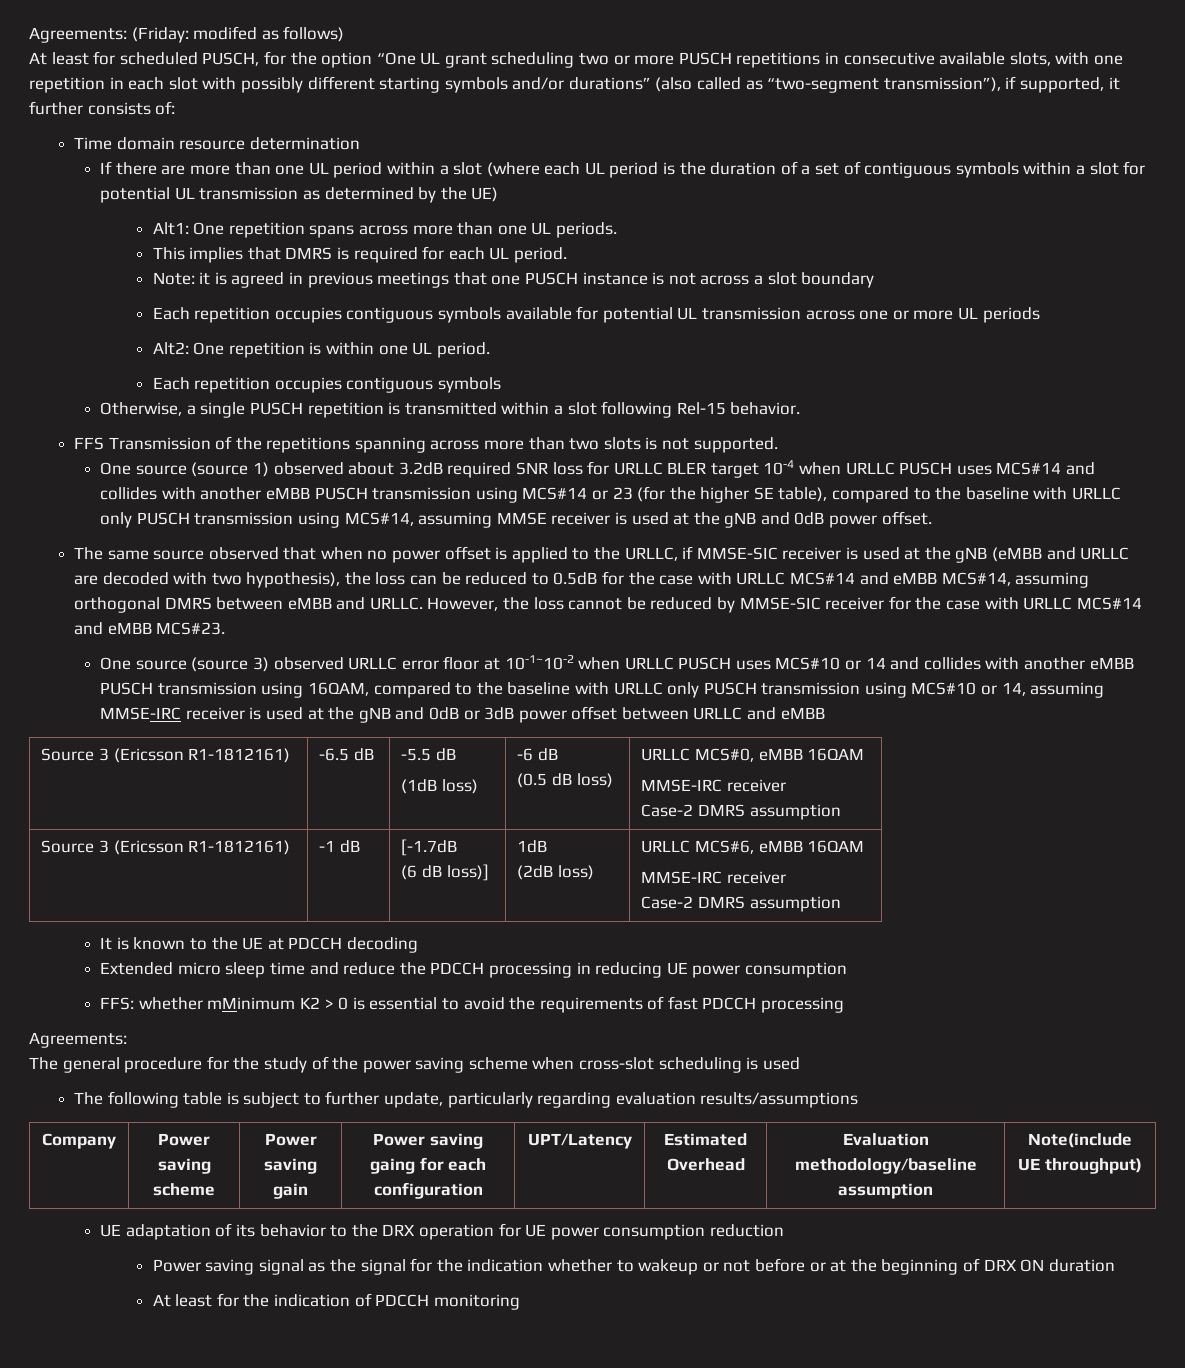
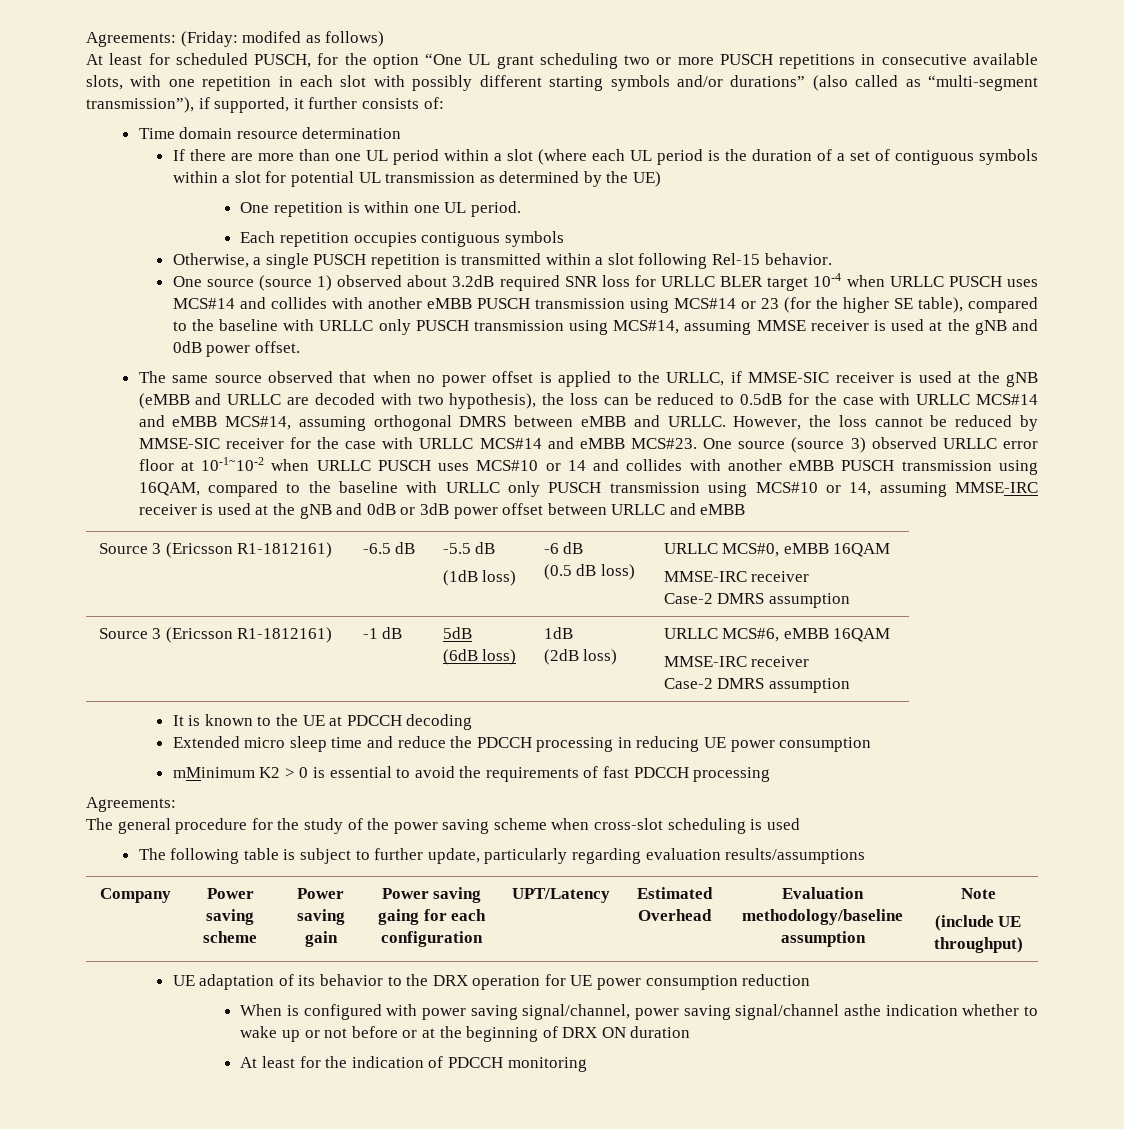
[767,77,880,93] “two-segment -> [927,75,1038,91] “multi-segment
[152,222,618,238] [152,246,568,263] [152,272,875,288] [152,306,1040,323] [152,342,189,355] Alt1: One repetition spans across more than one UL periods. // This implies that DMRS is required for each UL period. // Note: it is agreed in previous meetings that one PUSCH instance is not across a slot boundary // Each repetition occupies contiguous symbols available for potential UL transmission across one or more UL periods // Alt2: -> (662, 179) none
[73,436,778,453] // FFS Transmission of the repetitions spanning across more than two slots is not supported. -> (832, 259) none
(226, 628) // -> (698, 443) none
[401,839,458,856] [401,864,489,881] [-1.7dB // (6 dB loss)] -> [442,627,472,639] [442,649,517,665] 5dB // (6dB loss)
[100,997,203,1010] FFS: whether -> (872, 744) none
[1028,1133,1132,1148] Note(include -> [960,888,996,899] [934,915,994,931] Note // (include
[152,1258,463,1275] Power saving signal as the signal for the -> [240,1004,882,1020] When is configured with power saving signal/channel, power saving signal/channel asthe
[638,1259,699,1275] wakeup -> [240,1026,300,1042] wake up

